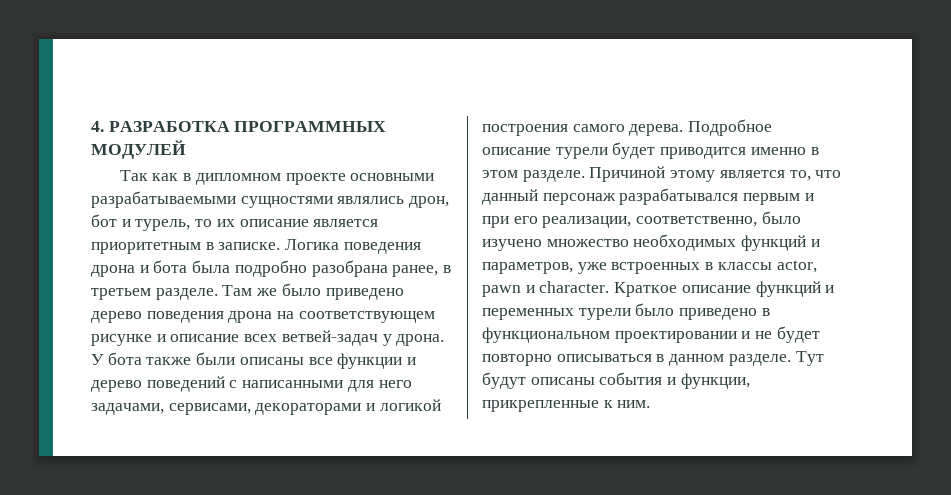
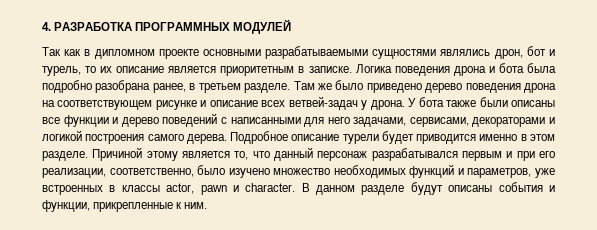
[614,281,835,297] [482,303,770,320] [482,326,820,343] [482,351,824,366] Краткое описание функций и переменных турели было приведено в функциональном проектировании и не будет повторно описываться в данном разделе. Тут -> [301,183,405,195] В данном разделе

